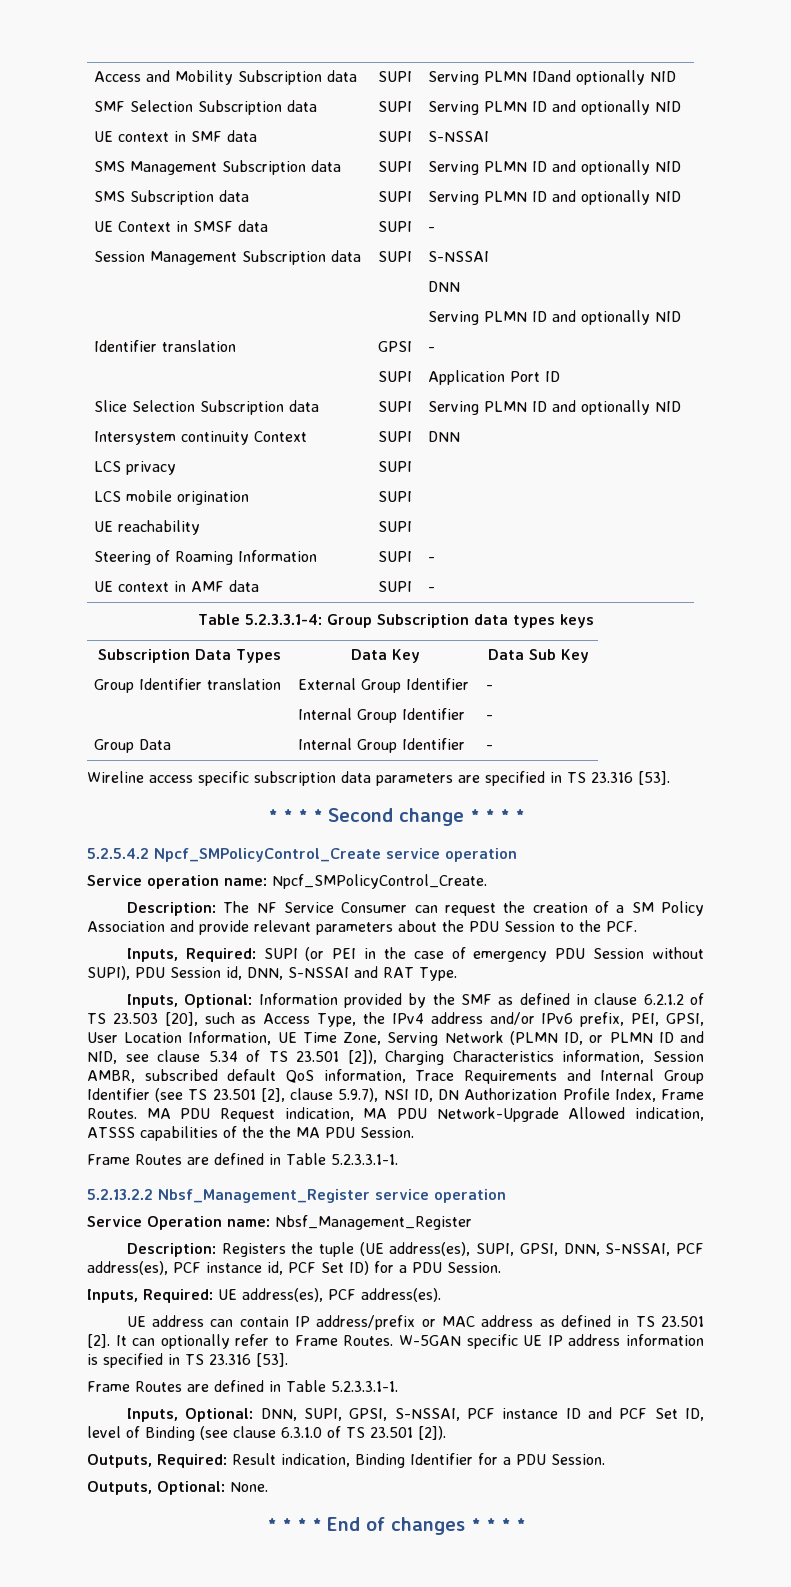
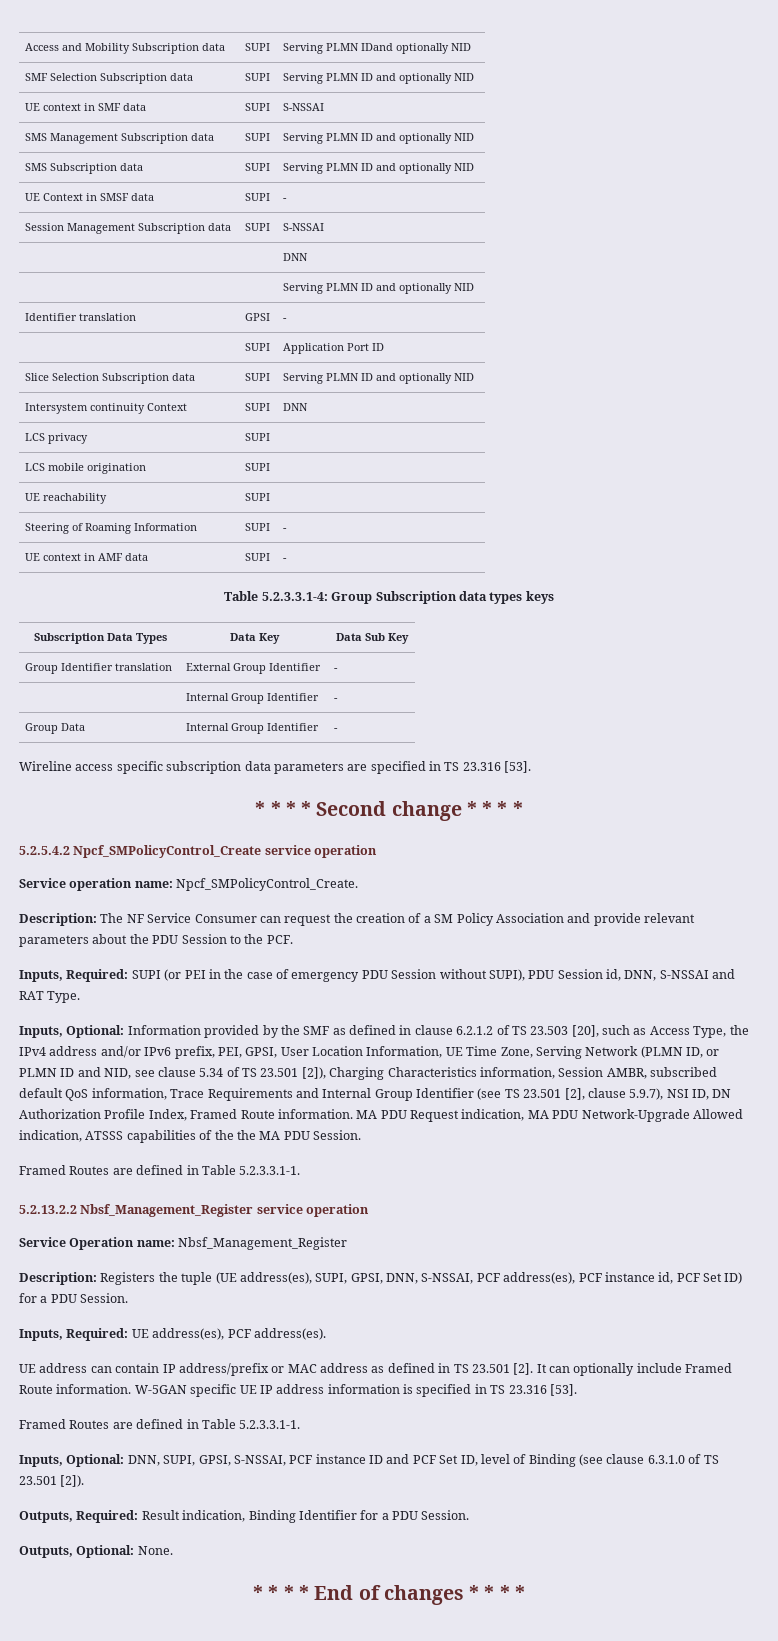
[661,1089,704,1100] [87,1108,137,1119] Frame Routes. -> [190,1109,353,1119] Framed Route information.
[87,1154,130,1165] Frame -> [19,1165,66,1175] Framed
[235,1334,394,1346] refer to Frame Routes. -> [636,1363,733,1373] [19,1384,132,1394] include Framed Route information.
[87,1381,130,1392] Frame -> [19,1419,66,1429] Framed

